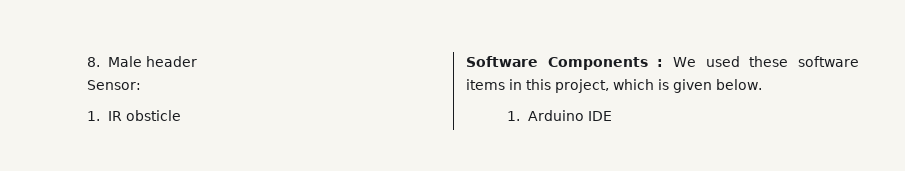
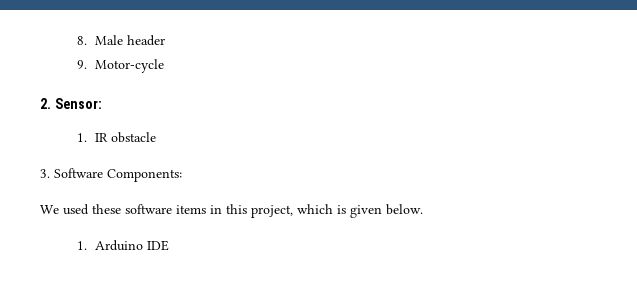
(197, 61) none -> [76,59,164,73] [40,98,51,109] 9. Motor-cycle // 2.
[125,110,181,121] [466,56,664,70] obsticle // Software Components : -> [110,132,156,143] [40,168,182,182] obstacle // 3. Software Components: //

